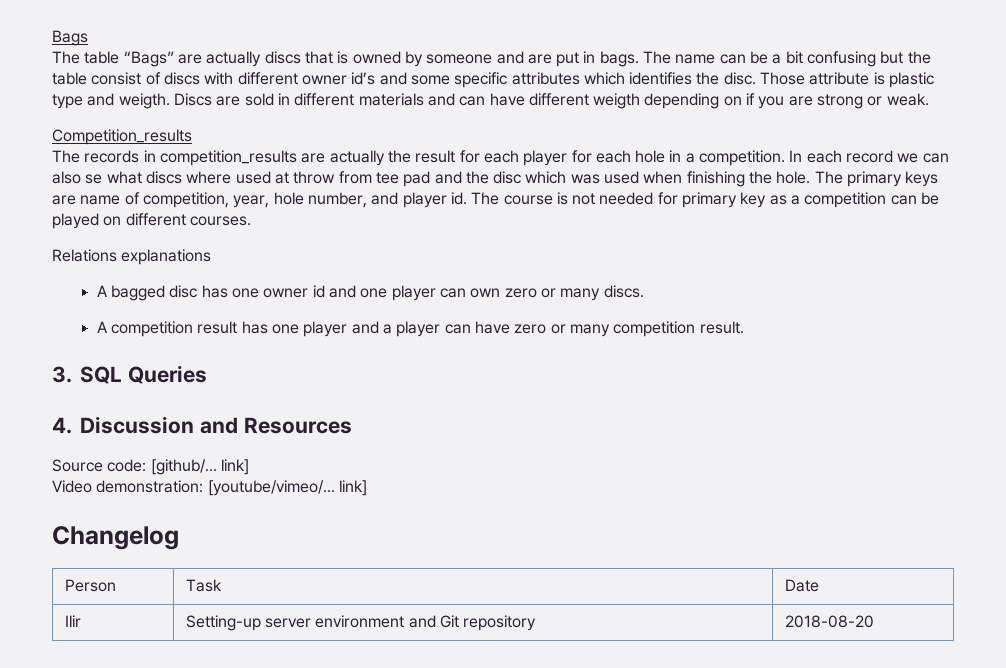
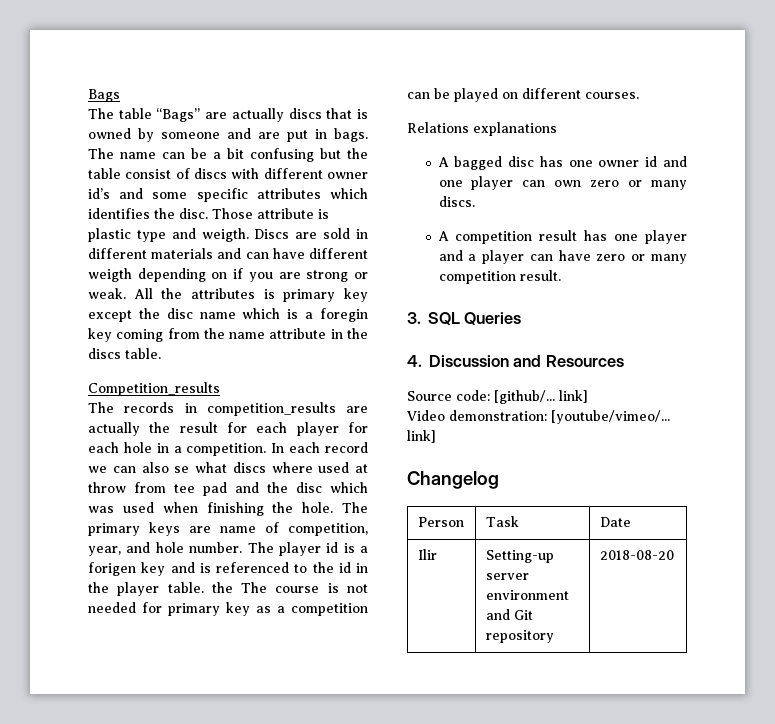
(929, 99) none -> [133,288,368,302] [88,308,368,322] [88,328,368,342] [88,348,161,359] All the attributes is primary key except the disc name which is a foregin key coming from the name attribute in the discs table.
[273,192,467,208] hole number, and player id. -> [126,542,368,556] [88,562,368,576] [88,582,233,596] and hole number. The player id is a forigen key and is referenced to the id in the player table. the

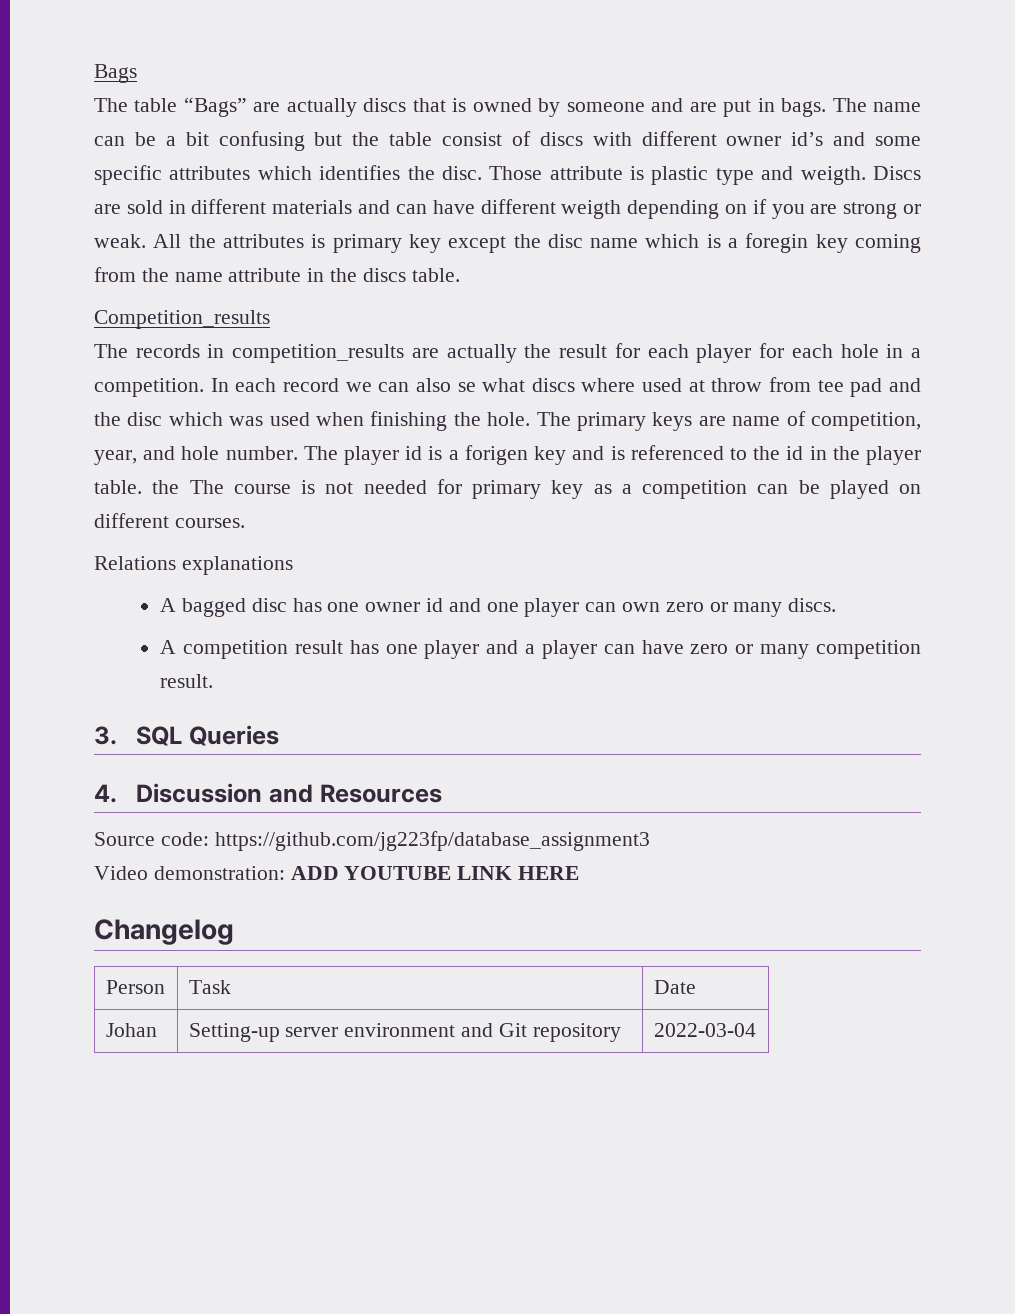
[494,390,588,404] [github/... link] -> [214,831,650,851] https://github.com/jg223fp/database_assignment3
[551,410,670,424] [407,430,436,443] [youtube/vimeo/... link] -> [290,866,580,880] ADD YOUTUBE LINK HERE
[417,549,437,560] Ilir -> [105,1023,157,1037] Johan
[599,550,674,560] 2018-08-20 -> [653,1023,756,1037] 2022-03-04

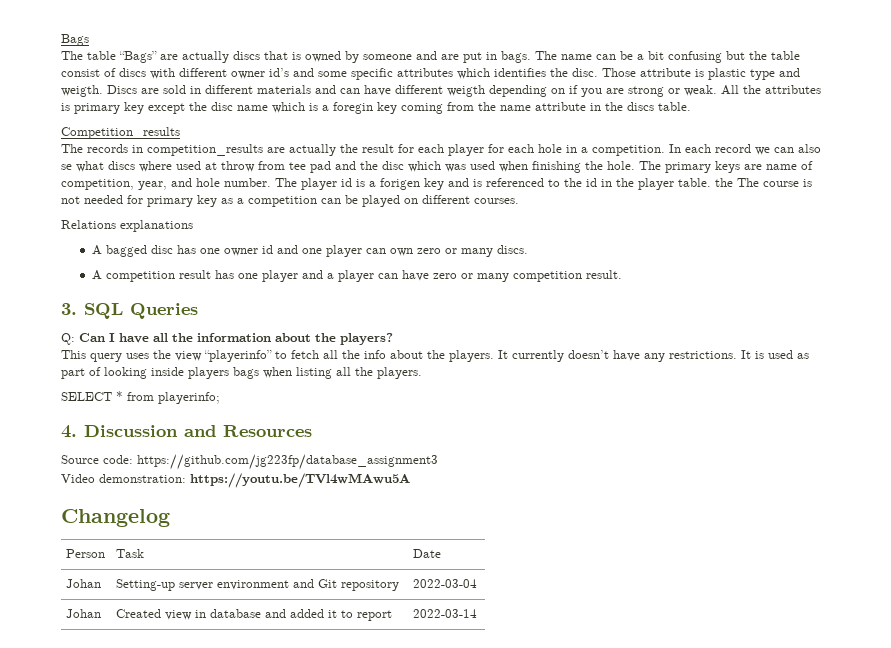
(280, 735) none -> [61,333,393,345] [61,350,809,362] [61,367,422,379] [61,391,220,404] // Q: Can I have all the information about the players? // This query uses the view “playerinfo” to fetch all the info about the players. It currently doesn’t have any restrictions. It is used as part of looking inside players bags when listing all the players. // SELECT * from playerinfo;
[290,866,580,880] ADD YOUTUBE LINK HERE -> [190,473,410,488] https://youtu.be/TVl4wMAwu5A
(756, 1030) none -> [66,609,102,618] [116,609,393,621] [413,609,478,618] // Johan | Created view in database and added it to report | 2022-03-14

